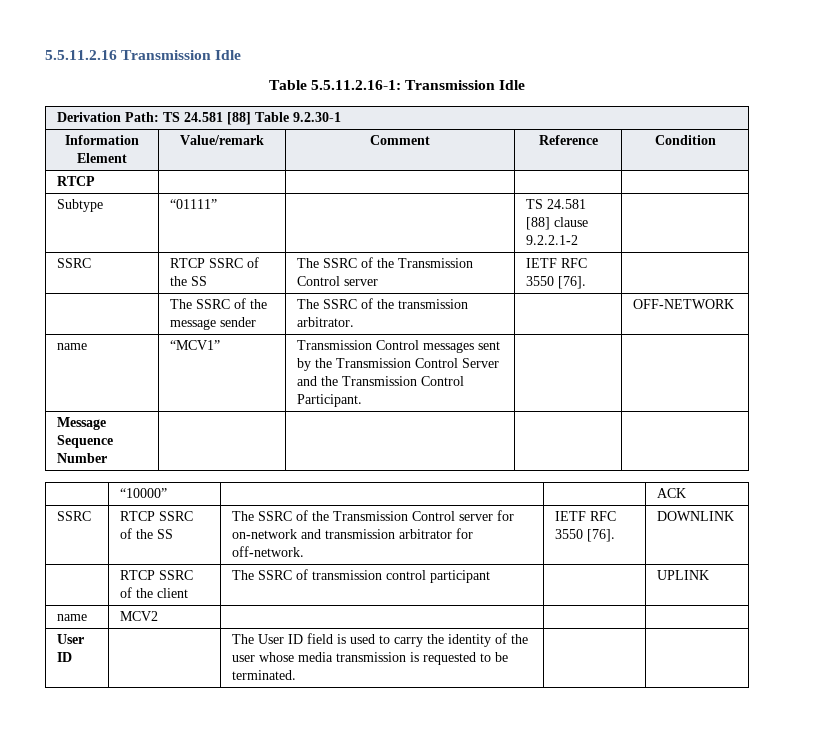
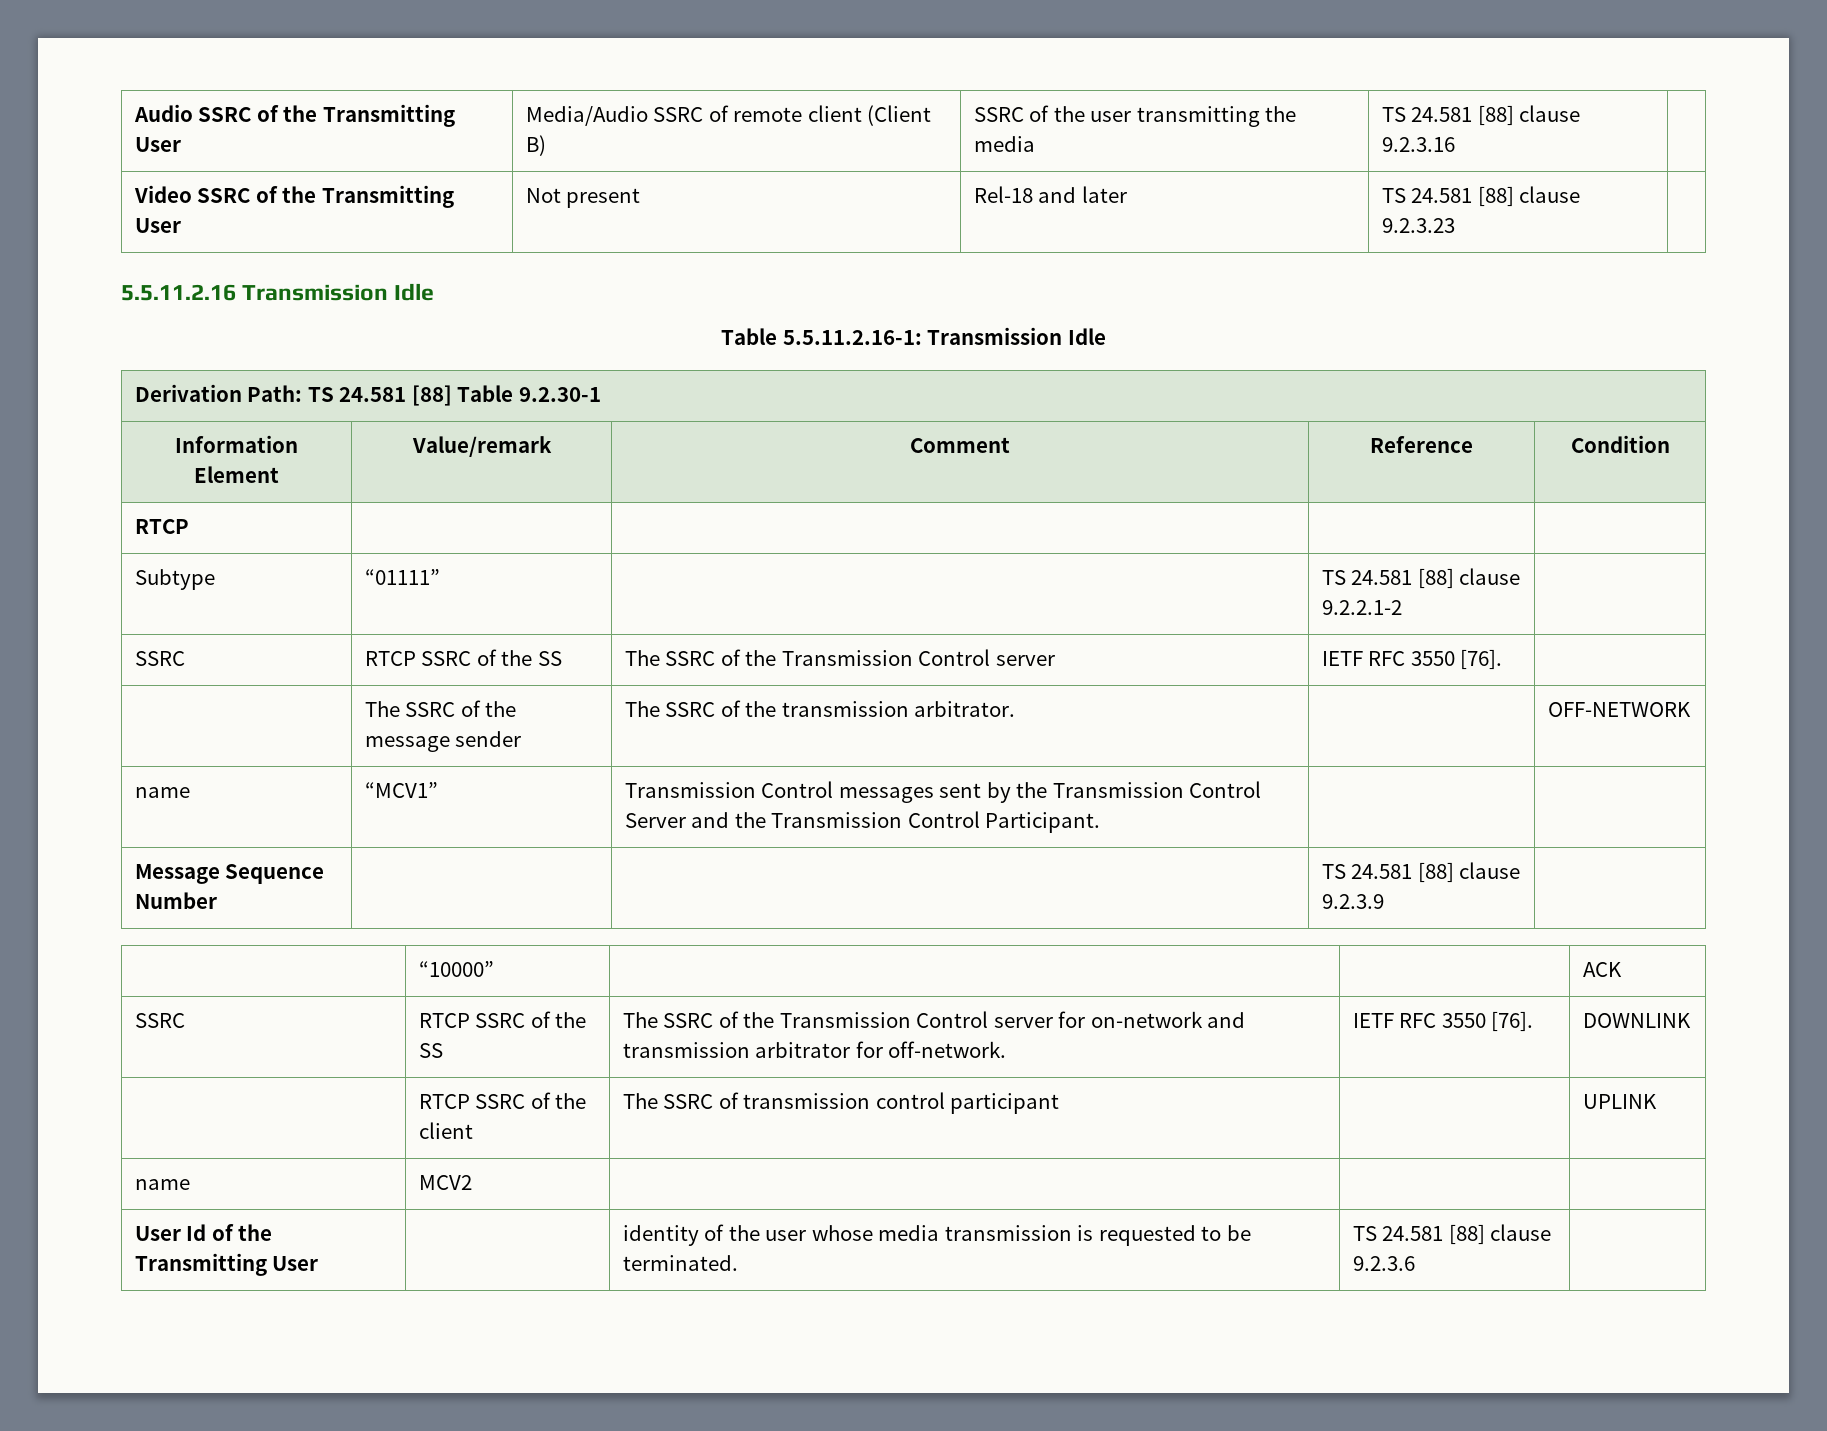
(45, 55) none -> [133,104,455,127] [134,137,181,152] [525,105,932,126] [525,135,546,156] [973,105,1297,127] [973,136,1035,152] [1381,105,1581,126] [1381,137,1455,152] [133,185,454,208] [134,218,181,233] [525,188,641,208] [973,186,1127,203] [1381,186,1581,207] [1381,218,1455,233] Audio SSRC of the Transmitting User | Media/Audio SSRC of remote client (Client B) | SSRC of the user transmitting the media | TS 24.581 [88] clause 9.2.3.16 | // Video SSRC of the Transmitting User | Not present | Rel-18 and later | TS 24.581 [88] clause 9.2.3.23 | //
(108, 458) none -> [1321,862,1521,883] [1321,894,1384,909] TS 24.581 [88] clause 9.2.3.9
[57,652,73,662] [232,633,445,647] ID | | The User ID field is used to carry the -> [186,1224,273,1241] [134,1253,319,1276] Id of the Transmitting User | |
(297, 675) none -> [1352,1224,1552,1245] [1352,1256,1415,1271] TS 24.581 [88] clause 9.2.3.6

